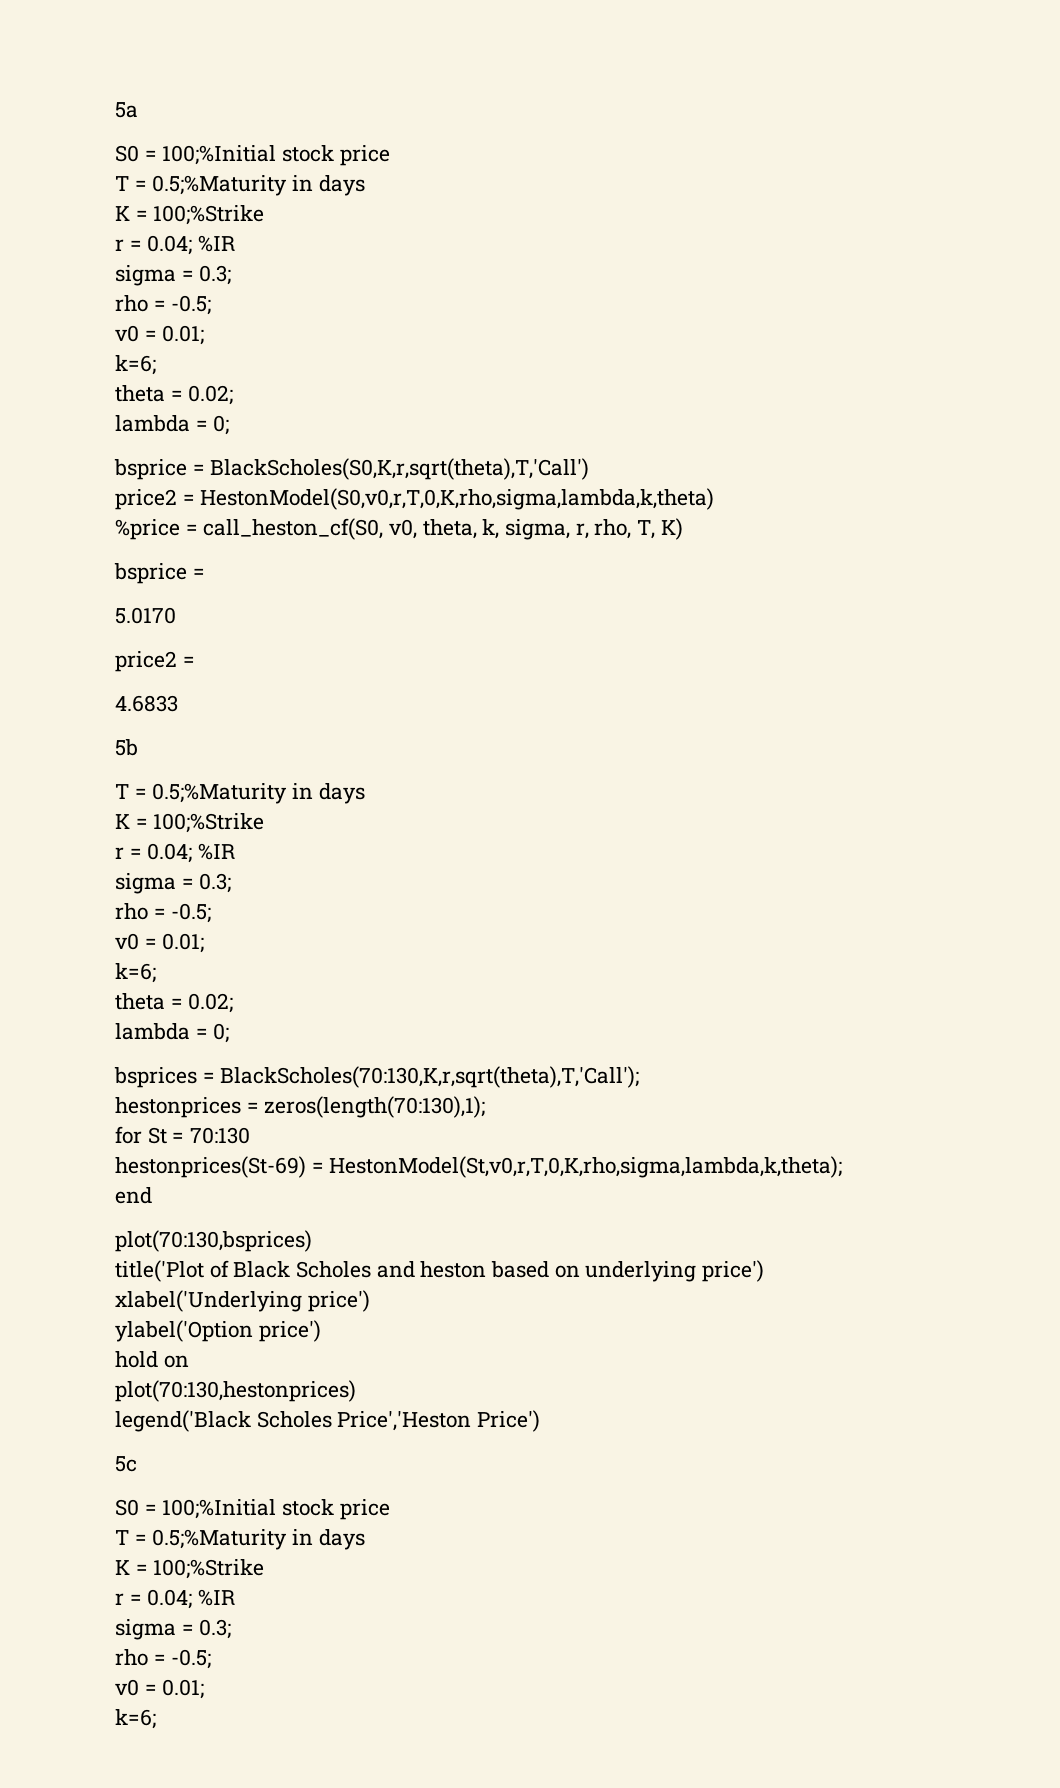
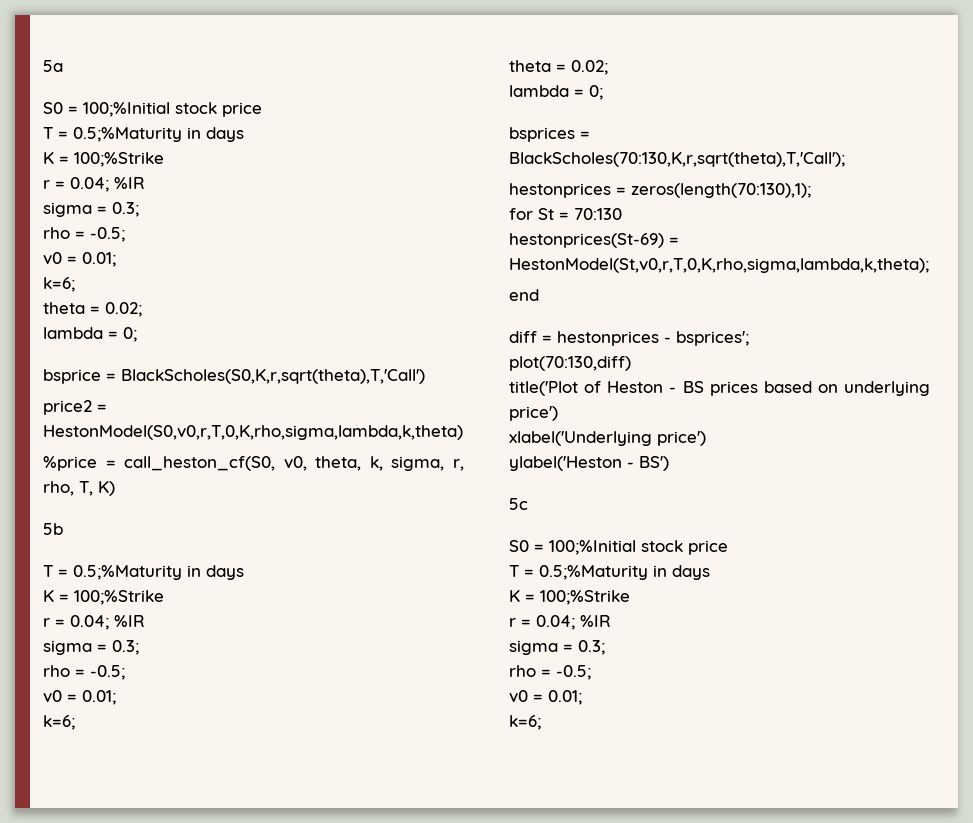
[114,563,205,584] [115,607,176,624] [115,651,195,672] [115,695,178,712] // bsprice = // 5.0170 // price2 = // 4.6833 -> (115, 488) none
[115,1230,312,1252] [115,1260,487,1282] plot(70:130,bsprices) // title('Plot of Black Scholes and heston -> [509,331,749,346] [509,356,631,371] [509,381,758,396] diff = hestonprices - bsprices'; // plot(70:130,diff) // title('Plot of Heston - BS prices
[115,1320,321,1342] [115,1351,189,1368] [115,1380,356,1402] [115,1410,541,1432] ylabel('Option price') // hold on // plot(70:130,hestonprices) // legend('Black Scholes Price','Heston Price') -> [509,456,669,471] ylabel('Heston - BS')

